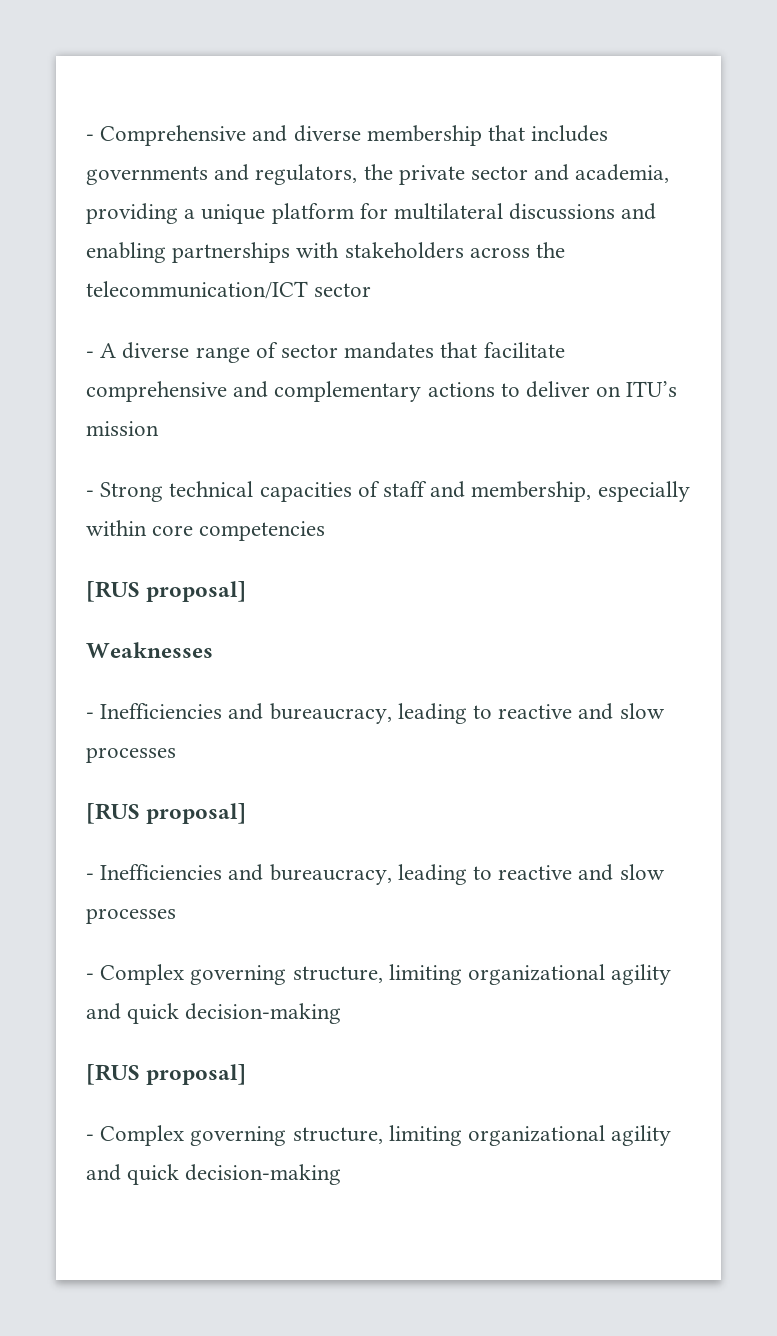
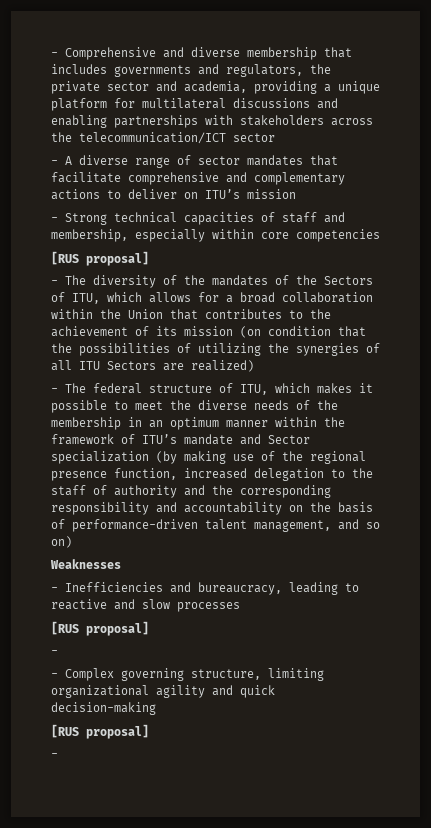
(247, 591) none -> [51,275,373,288] [51,292,373,304] [51,309,331,320] [51,326,366,338] [51,343,380,356] [51,360,254,372] [51,383,373,395] [51,400,338,413] [51,417,345,430] [51,434,310,445] [51,451,366,464] [51,468,373,481] [51,485,331,498] [51,502,373,515] [51,519,380,532] [51,536,72,548] // - The diversity of the mandates of the Sectors of ITU, which allows for a broad collaboration within the Union that contributes to the achievement of its mission (on condition that the possibilities of utilizing the synergies of all ITU Sectors are realized) // - The federal structure of ITU, which makes it possible to meet the diverse needs of the membership in an optimum manner within the framework of ITU’s mandate and Sector specialization (by making use of the regional presence function, increased delegation to the staff of authority and the corresponding responsibility and accountability on the basis of performance-driven talent management, and so on)
[100,864,665,885] [86,908,176,924] Inefficiencies and bureaucracy, leading to reactive and slow processes -> (58, 652) none
[100,1125,672,1146] [86,1164,342,1185] Complex governing structure, limiting organizational agility and quick decision-making -> (58, 755) none

